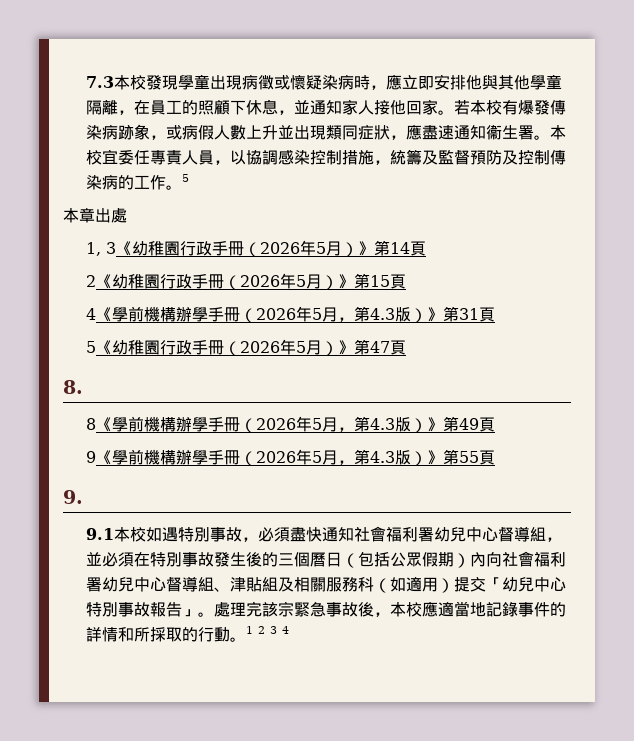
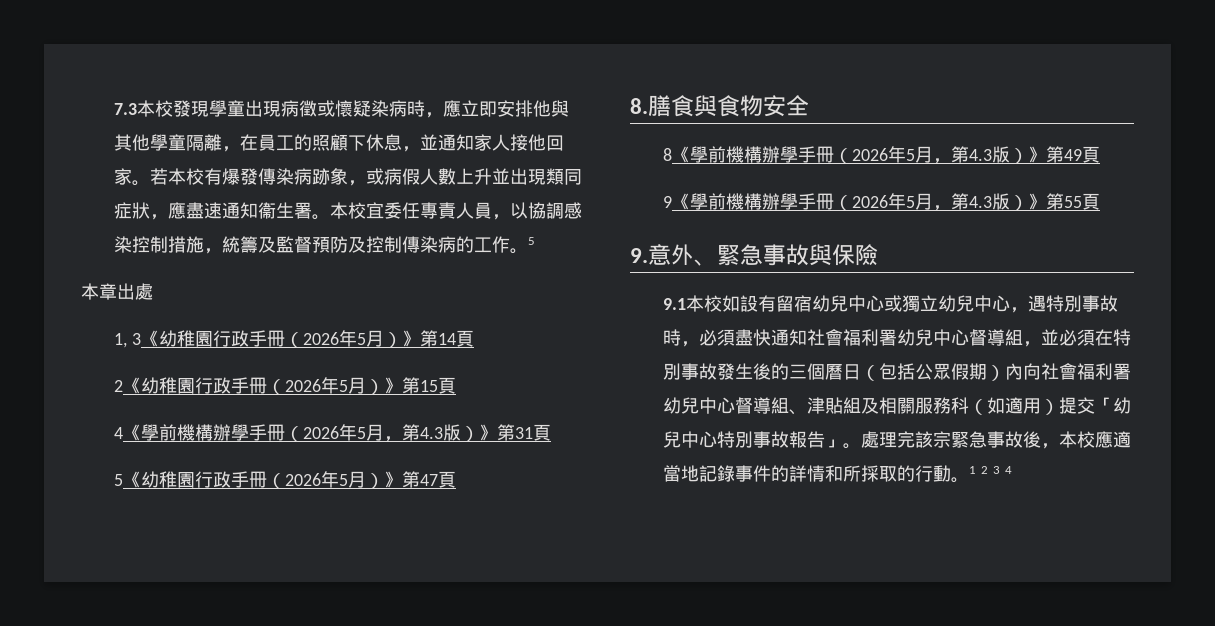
(83, 387) none -> [648,95,809,117] 膳食與食物安全
[85,527,162,542] // 9.1本校如 -> [648,244,878,266] [662,295,1028,313] 意外、緊急事故與保險 // 9.1本校如設有留宿幼兒中心或獨立幼兒中心，
(242, 534) none -> [662,329,681,346] 時

